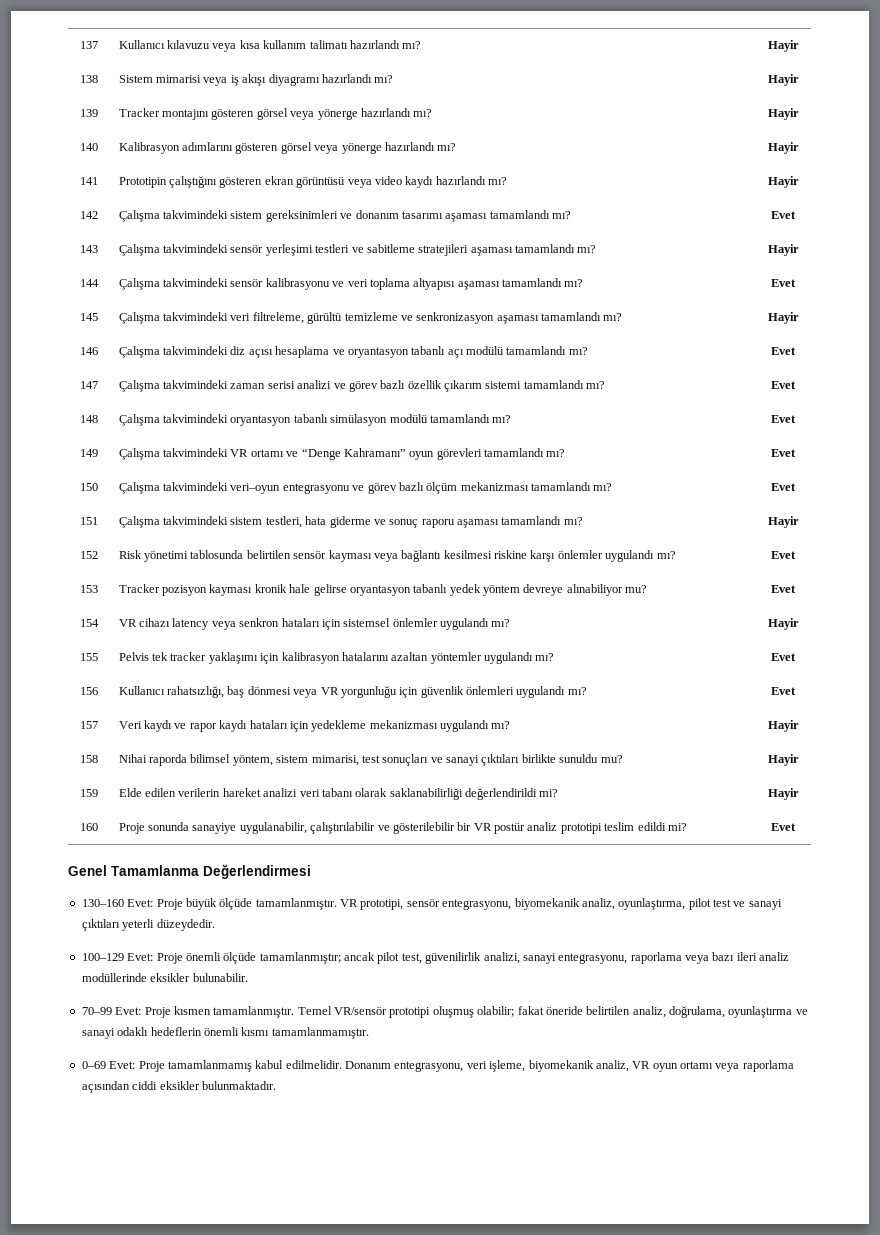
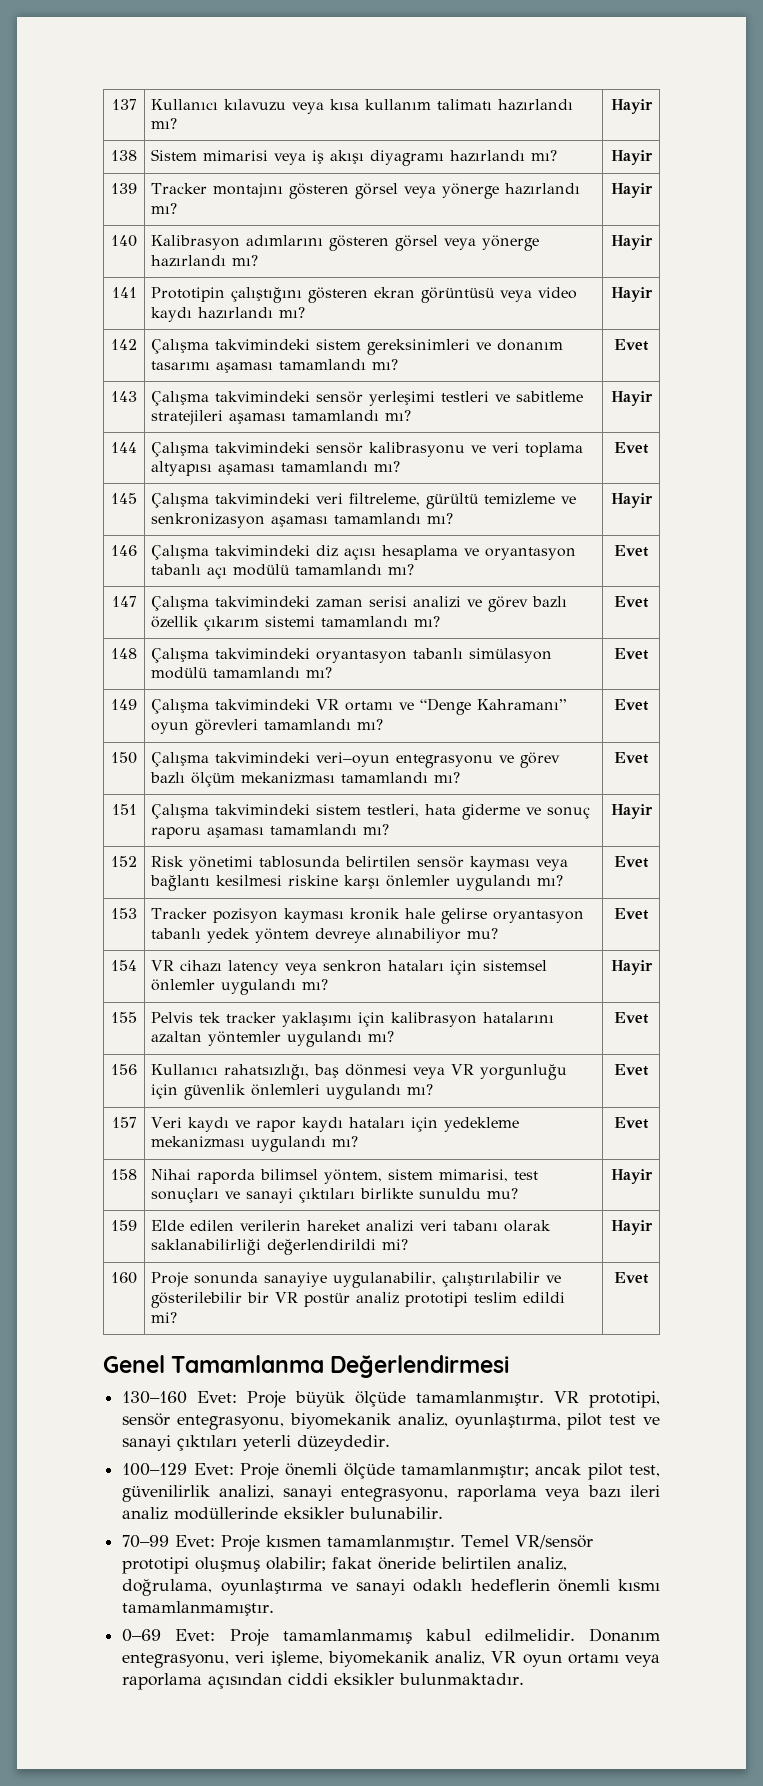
[767,720,799,732] Hayir -> [614,1117,649,1129] Evet

